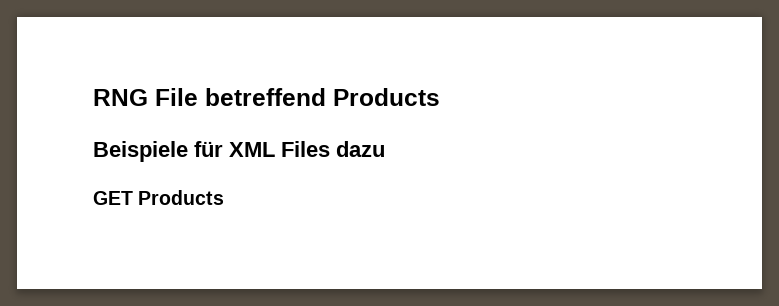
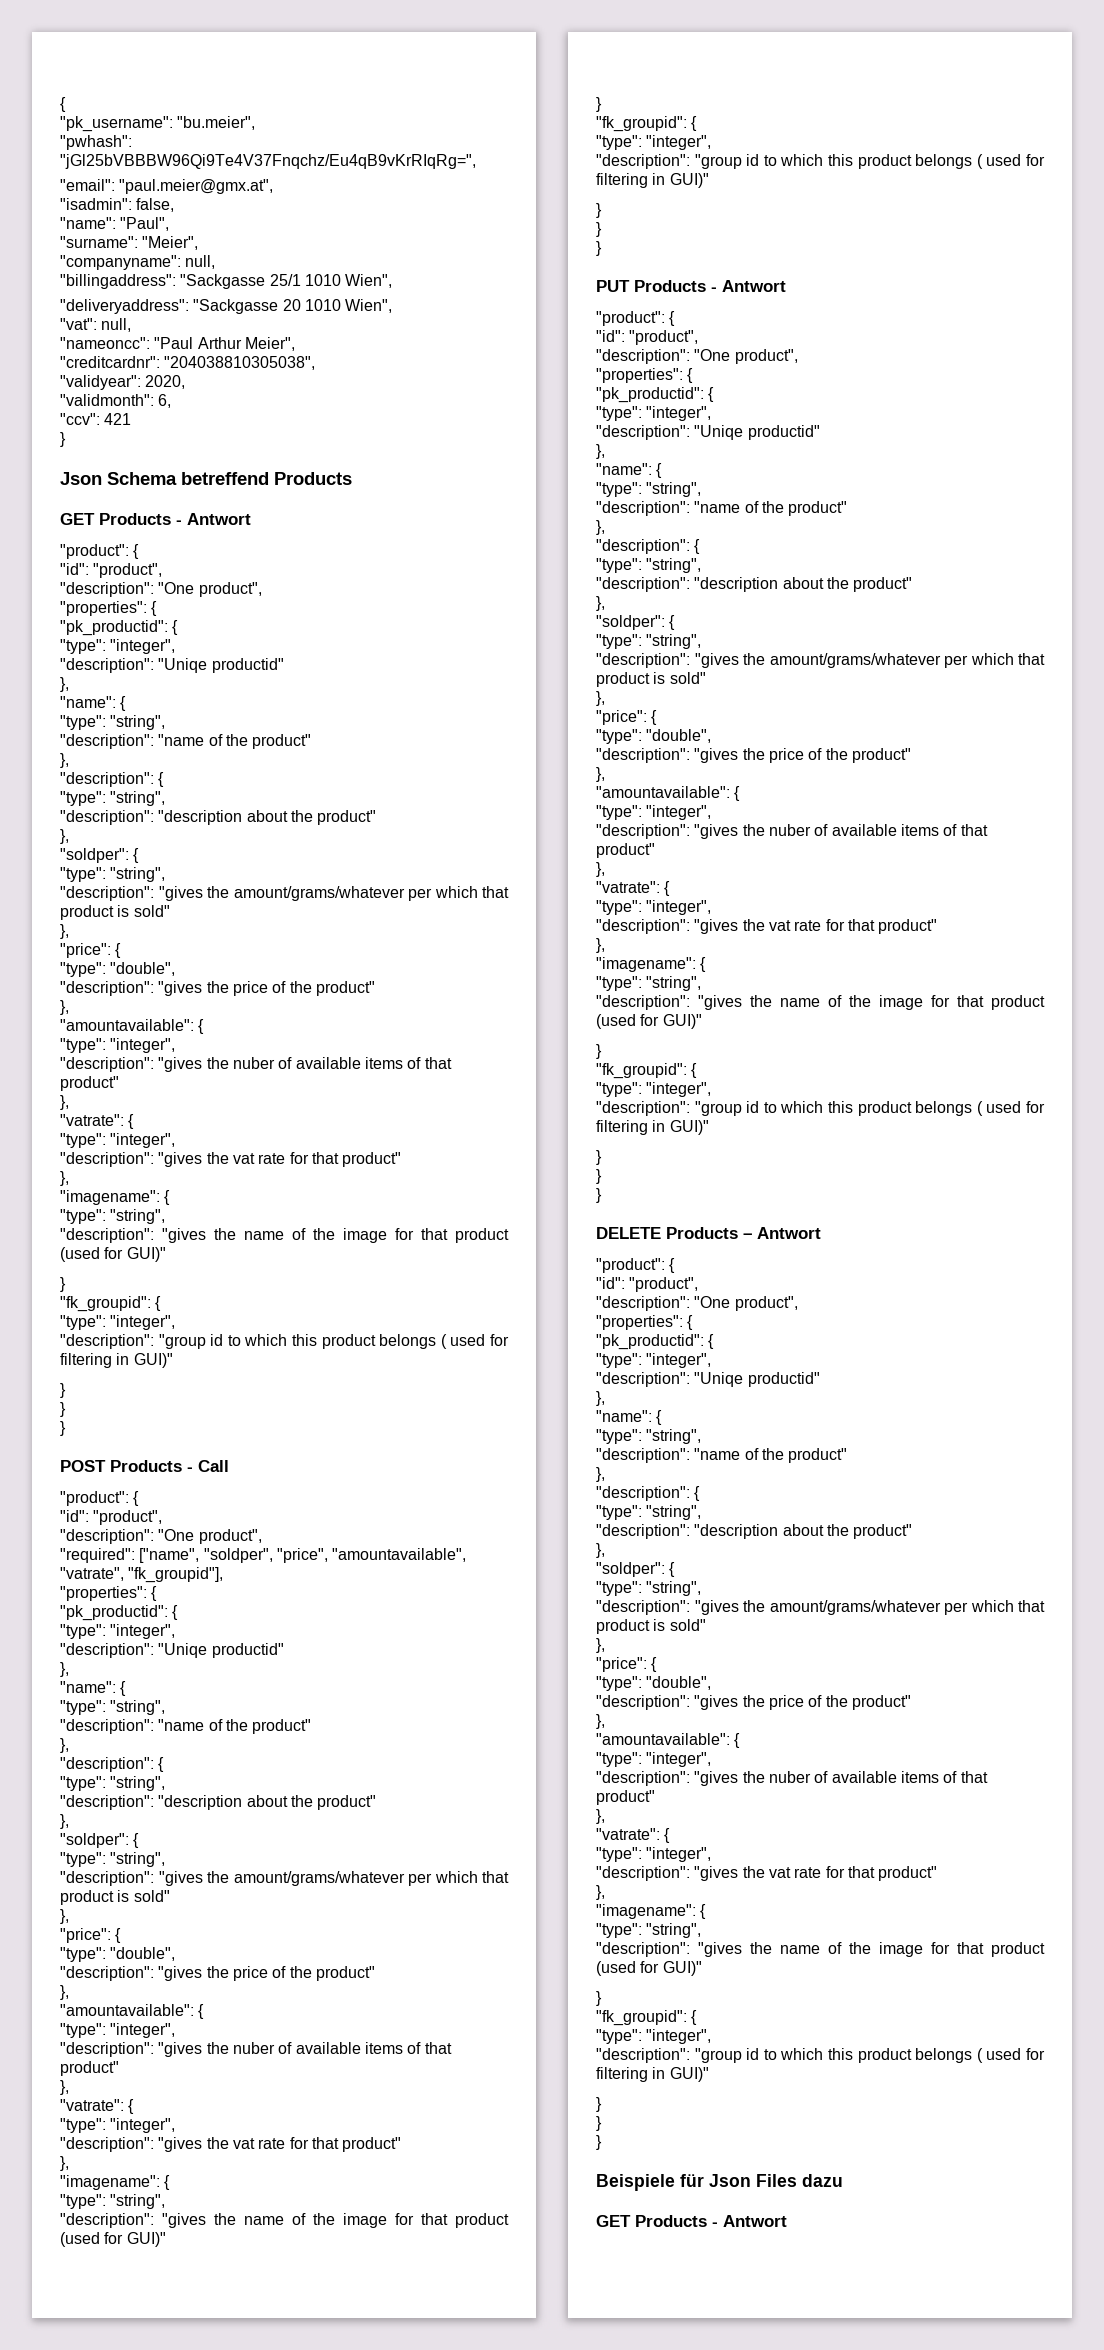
[93,88,440,106] RNG File betreffend Products -> [60,97,66,112] [60,116,256,132] [60,135,132,150] [60,154,476,169] [60,179,274,194] [60,198,175,212] [60,217,170,231] [60,236,199,250] [60,255,216,270] [60,274,393,289] [60,299,393,314] [60,318,132,332] [60,337,295,351] [60,356,316,370] [60,375,186,390] [60,394,172,408] [60,413,132,425] [60,432,66,447] [60,472,352,485] [60,513,251,525] [60,544,140,559] [60,563,163,578] [60,582,262,597] [60,601,158,616] [60,620,179,636] [60,639,176,654] [60,658,284,673] [60,677,69,692] [60,696,127,711] [60,715,166,730] [60,734,312,749] [60,753,69,768] [60,772,165,787] [60,791,166,806] [60,810,377,825] [60,829,69,844] [60,848,140,863] [60,867,166,882] [60,886,509,901] [60,905,170,920] [60,924,69,939] [60,943,122,958] [60,962,176,977] [60,981,375,996] [60,1000,69,1015] [60,1019,205,1034] [60,1038,176,1053] [60,1057,452,1072] [60,1076,119,1091] [60,1095,69,1110] [60,1114,135,1129] [60,1133,176,1148] [60,1152,402,1167] [60,1171,69,1186] [60,1190,171,1205] [60,1209,166,1224] [60,1228,509,1243] [60,1247,166,1262] [60,1277,66,1292] [60,1296,162,1312] [60,1315,176,1330] [60,1334,510,1349] [60,1353,173,1368] [60,1383,66,1398] [60,1402,66,1417] [60,1421,66,1436] [60,1460,229,1472] [60,1491,140,1506] [60,1510,163,1525] [60,1529,262,1544] [60,1548,467,1563] [60,1567,224,1583] [60,1586,158,1601] [60,1605,179,1621] [60,1624,176,1639] [60,1643,284,1658] [60,1662,69,1677] [60,1681,127,1696] [60,1700,166,1715] [60,1719,312,1734] [60,1738,69,1753] [60,1757,165,1772] [60,1776,166,1791] [60,1795,377,1810] [60,1814,69,1829] [60,1833,140,1848] [60,1852,166,1867] [60,1871,509,1886] [60,1890,170,1905] [60,1909,69,1924] [60,1928,122,1943] [60,1947,176,1962] [60,1966,375,1981] [60,1985,69,2000] [60,2004,205,2019] [60,2023,176,2038] [60,2042,452,2057] [60,2061,119,2076] [60,2080,69,2095] [60,2099,135,2114] [60,2118,176,2133] [60,2137,402,2152] [60,2156,69,2171] [60,2175,171,2190] [60,2194,166,2209] [60,2213,509,2228] [60,2232,166,2247] [596,97,602,112] [596,116,698,132] [596,135,712,150] [596,154,1045,169] [596,173,709,188] [596,203,602,218] [596,222,602,237] [596,241,602,256] [596,280,786,292] [596,311,676,326] [596,330,699,345] [596,349,798,364] [596,368,694,383] [596,387,715,403] [596,406,712,421] [596,425,820,440] [596,444,605,459] [596,463,663,478] [596,482,702,497] [596,501,848,516] [596,520,605,535] [596,539,701,554] [596,558,702,573] [596,577,913,592] [596,596,605,611] [596,615,676,630] [596,634,702,649] [596,653,1045,668] [596,672,706,687] [596,691,605,706] [596,710,658,725] [596,729,712,744] [596,748,911,763] [596,767,605,782] [596,786,741,801] [596,805,712,820] [596,824,988,839] [596,843,655,858] [596,862,605,877] [596,881,671,896] [596,900,712,915] [596,919,938,934] [596,938,605,953] [596,957,707,972] [596,976,702,991] [596,995,1045,1010] [596,1014,702,1029] [596,1044,602,1059] [596,1063,698,1079] [596,1082,712,1097] [596,1101,1045,1116] [596,1120,709,1135] [596,1150,602,1165] [596,1169,602,1184] [596,1188,602,1203] [596,1227,821,1239] [596,1258,676,1273] [596,1277,699,1292] [596,1296,798,1311] [596,1315,694,1330] [596,1334,715,1350] [596,1353,712,1368] [596,1372,820,1387] [596,1391,605,1406] [596,1410,663,1425] [596,1429,702,1444] [596,1448,848,1463] [596,1467,605,1482] [596,1486,701,1501] [596,1505,702,1520] [596,1524,913,1539] [596,1543,605,1558] [596,1562,676,1577] [596,1581,702,1596] [596,1600,1045,1615] [596,1619,706,1634] [596,1638,605,1653] [596,1657,658,1672] [596,1676,712,1691] [596,1695,911,1710] [596,1714,605,1729] [596,1733,741,1748] [596,1752,712,1767] [596,1771,988,1786] [596,1790,655,1805] [596,1809,605,1824] [596,1828,671,1843] [596,1847,712,1862] [596,1866,938,1881] [596,1885,605,1900] [596,1904,707,1919] [596,1923,702,1938] [596,1942,1045,1957] [596,1961,702,1976] [596,1991,602,2006] [596,2010,698,2026] [596,2029,712,2044] [596,2048,1045,2063] [596,2067,709,2082] [596,2097,602,2112] [596,2116,602,2131] [596,2135,602,2150] { // "pk_username": "bu.meier", // "pwhash": "jGl25bVBBBW96Qi9Te4V37Fnqchz/Eu4qB9vKrRIqRg=", // "email": "paul.meier@gmx.at", // "isadmin": false, // "name": "Paul", // "surname": "Meier", // "companyname": null, // "billingaddress": "Sackgasse 25/1 1010 Wien", // "deliveryaddress": "Sackgasse 20 1010 Wien", // "vat": null, // "nameoncc": "Paul Arthur Meier", // "creditcardnr": "204038810305038", // "validyear": 2020, // "validmonth": 6, // "ccv": 421 // } // Json Schema betreffend Products // GET Products - Antwort // "product": { // "id": "product", // "description": "One product", // "properties": { // "pk_productid": { // "type": "integer", // "description": "Uniqe productid" // }, // "name": { // "type": "string", // "description": "name of the product" // }, // "description": { // "type": "string", // "description": "description about the product" // }, // "soldper": { // "type": "string", // "description": "gives the amount/grams/whatever per which that product is sold" // }, // "price": { // "type": "double", // "description": "gives the price of the product" // }, // "amountavailable": { // "type": "integer", // "description": "gives the nuber of available items of that product" // }, // "vatrate": { // "type": "integer", // "description": "gives the vat rate for that product" // }, // "imagename": { // "type": "string", // "description": "gives the name of the image for that product (used for GUI)" // } // "fk_groupid": { // "type": "integer", // "description": "group id to which this product belongs ( used for filtering in GUI)" // } // } // } // POST Products - Call // "product": { // "id": "product", // "description": "One product", // "required": ["name", "soldper", "price", "amountavailable", "vatrate", "fk_groupid"], // "properties": { // "pk_productid": { // "type": "integer", // "description": "Uniqe productid" // }, // "name": { // "type": "string", // "description": "name of the product" // }, // "description": { // "type": "string", // "description": "description about the product" // }, // "soldper": { // "type": "string", // "description": "gives the amount/grams/whatever per which that product is sold" // }, // "price": { // "type": "double", // "description": "gives the price of the product" // }, // "amountavailable": { // "type": "integer", // "description": "gives the nuber of available items of that product" // }, // "vatrate": { // "type": "integer", // "description": "gives the vat rate for that product" // }, // "imagename": { // "type": "string", // "description": "gives the name of the image for that product (used for GUI)" // } // "fk_groupid": { // "type": "integer", // "description": "group id to which this product belongs ( used for filtering in GUI)" // } // } // } // PUT Products - Antwort // "product": { // "id": "product", // "description": "One product", // "properties": { // "pk_productid": { // "type": "integer", // "description": "Uniqe productid" // }, // "name": { // "type": "string", // "description": "name of the product" // }, // "description": { // "type": "string", // "description": "description about the product" // }, // "soldper": { // "type": "string", // "description": "gives the amount/grams/whatever per which that product is sold" // }, // "price": { // "type": "double", // "description": "gives the price of the product" // }, // "amountavailable": { // "type": "integer", // "description": "gives the nuber of available items of that product" // }, // "vatrate": { // "type": "integer", // "description": "gives the vat rate for that product" // }, // "imagename": { // "type": "string", // "description": "gives the name of the image for that product (used for GUI)" // } // "fk_groupid": { // "type": "integer", // "description": "group id to which this product belongs ( used for filtering in GUI)" // } // } // } // DELETE Products – Antwort // "product": { // "id": "product", // "description": "One product", // "properties": { // "pk_productid": { // "type": "integer", // "description": "Uniqe productid" // }, // "name": { // "type": "string", // "description": "name of the product" // }, // "description": { // "type": "string", // "description": "description about the product" // }, // "soldper": { // "type": "string", // "description": "gives the amount/grams/whatever per which that product is sold" // }, // "price": { // "type": "double", // "description": "gives the price of the product" // }, // "amountavailable": { // "type": "integer", // "description": "gives the nuber of available items of that product" // }, // "vatrate": { // "type": "integer", // "description": "gives the vat rate for that product" // }, // "imagename": { // "type": "string", // "description": "gives the name of the image for that product (used for GUI)" // } // "fk_groupid": { // "type": "integer", // "description": "group id to which this product belongs ( used for filtering in GUI)" // } // } // }
[229,142,275,157] XML -> [709,2174,751,2187] Json
(225, 197) none -> [712,2215,787,2227] - Antwort

